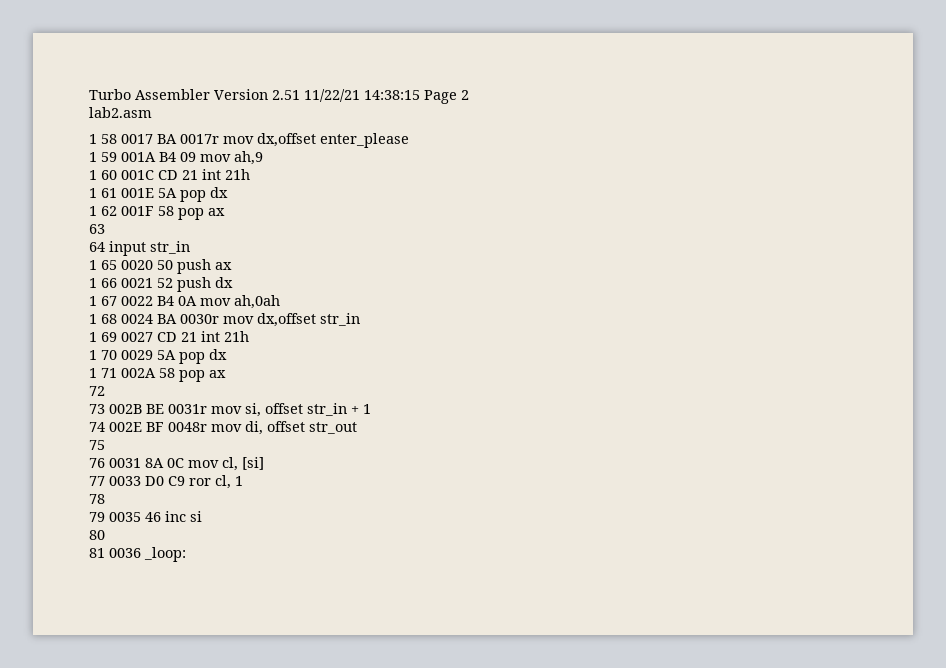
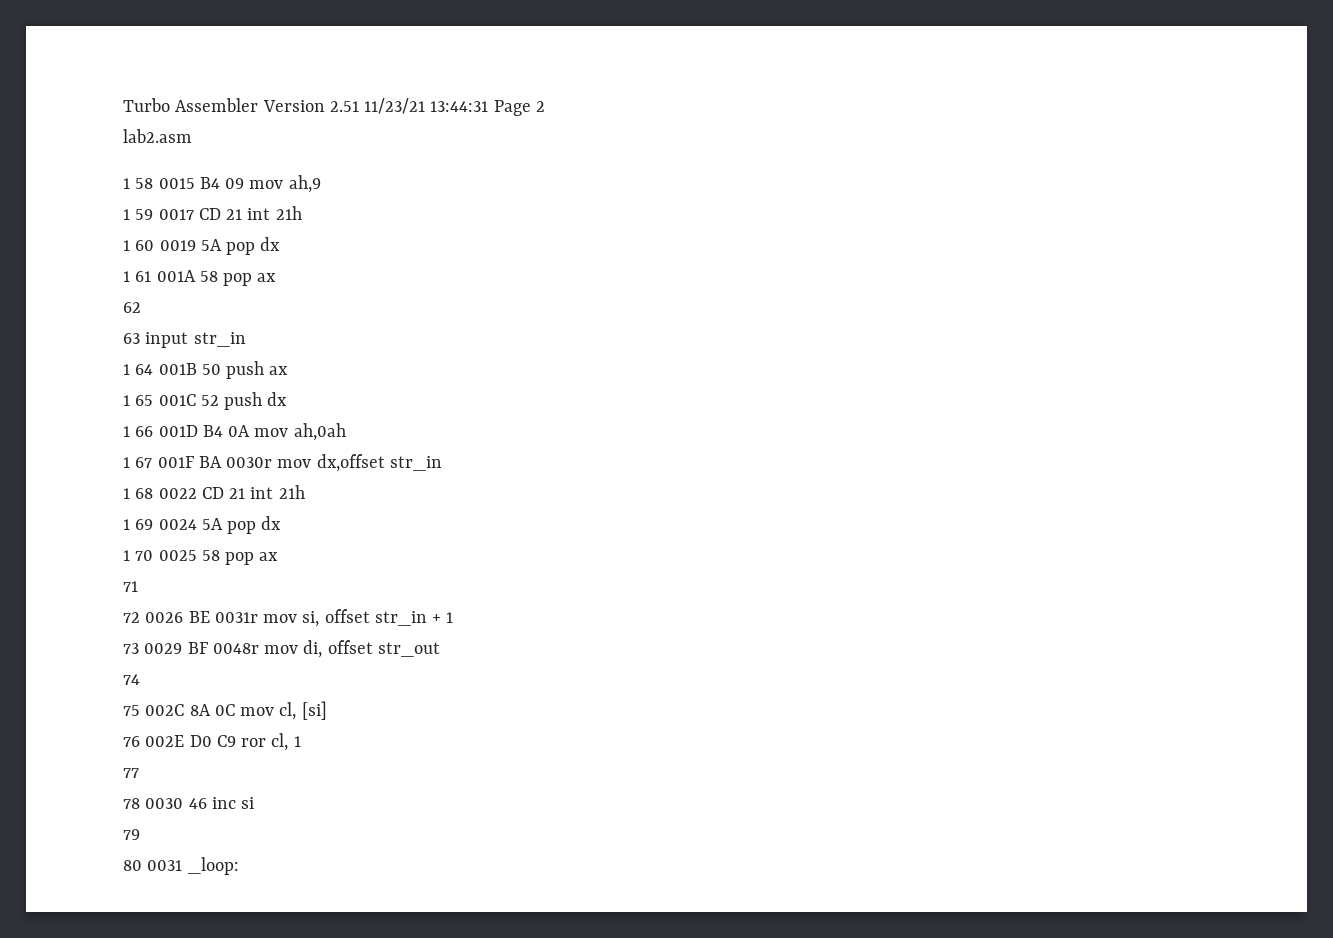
[304,89,420,102] 11/22/21 14:38:15 -> [364,98,489,114] 11/23/21 13:44:31
[121,133,409,148] [89,152,156,162] 0017 BA 0017r mov dx,offset enter_please // 1 59 001A -> [158,178,195,189] 0015
[101,169,250,180] [89,187,228,202] [89,206,225,220] 60 001C CD 21 int 21h // 1 61 001E 5A pop dx // 1 62 001F 58 pop ax -> [135,206,302,220] [123,237,281,255] [123,270,277,286] [123,302,141,313] 59 0017 CD 21 int 21h // 1 60 0019 5A pop dx // 1 61 001A 58 pop ax // 62
[89,242,105,252] // 64 -> (140, 338) none
[101,260,153,270] 65 0020 -> [135,363,197,375] 64 001B
[101,278,153,288] 66 0021 -> [135,394,196,406] 65 001C
[101,296,153,306] 67 0022 -> [135,425,198,437] 66 001D
[101,314,153,324] 68 0024 -> [135,456,194,468] 67 001F
[101,331,249,342] [89,349,227,364] [89,368,226,382] 69 0027 CD 21 int 21h // 1 70 0029 5A pop dx // 1 71 002A 58 pop ax -> [135,485,305,499] [123,516,282,534] [123,550,279,565] [123,581,138,592] 68 0022 CD 21 int 21h // 1 69 0024 5A pop dx // 1 70 0025 58 pop ax // 71
[89,404,142,414] // 73 002B -> [145,612,184,623] 0026
[89,422,142,432] 74 002E -> [123,643,183,654] 73 0029
(357, 428) none -> [123,674,140,685] // 74
[89,458,141,468] // 76 0031 -> [145,704,185,716] 002C
[89,476,141,486] 77 0033 -> [123,735,185,747] 76 002E
(243, 481) none -> [123,768,139,778] // 77
[89,512,141,522] // 79 0035 -> [145,798,184,809] 0030
(202, 516) none -> [123,829,140,840] // 79
[89,548,141,558] // 81 0036 -> [147,860,183,871] 0031

